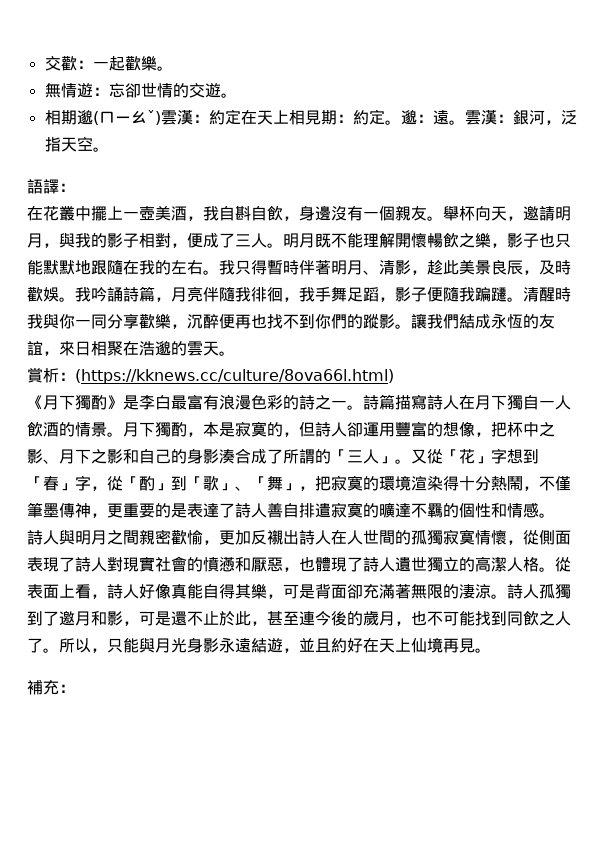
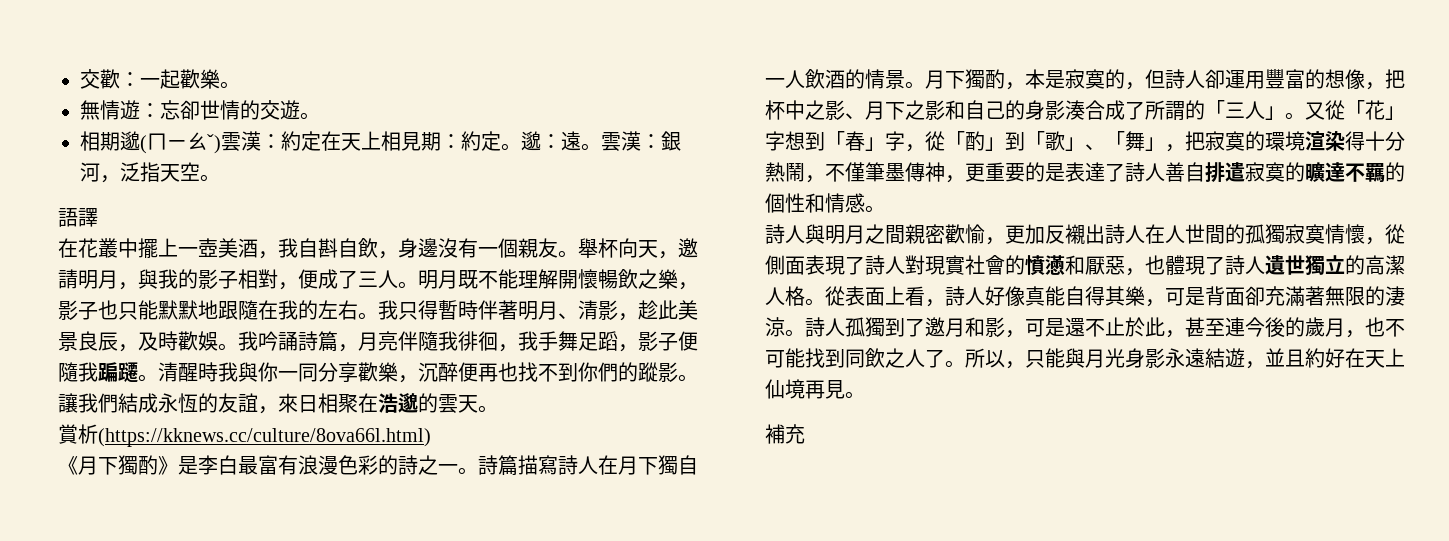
[59,183,75,192] ： -> (98, 217) none
[59,372,75,381] ： -> (98, 434) none
[59,684,75,693] ： -> (805, 434) none

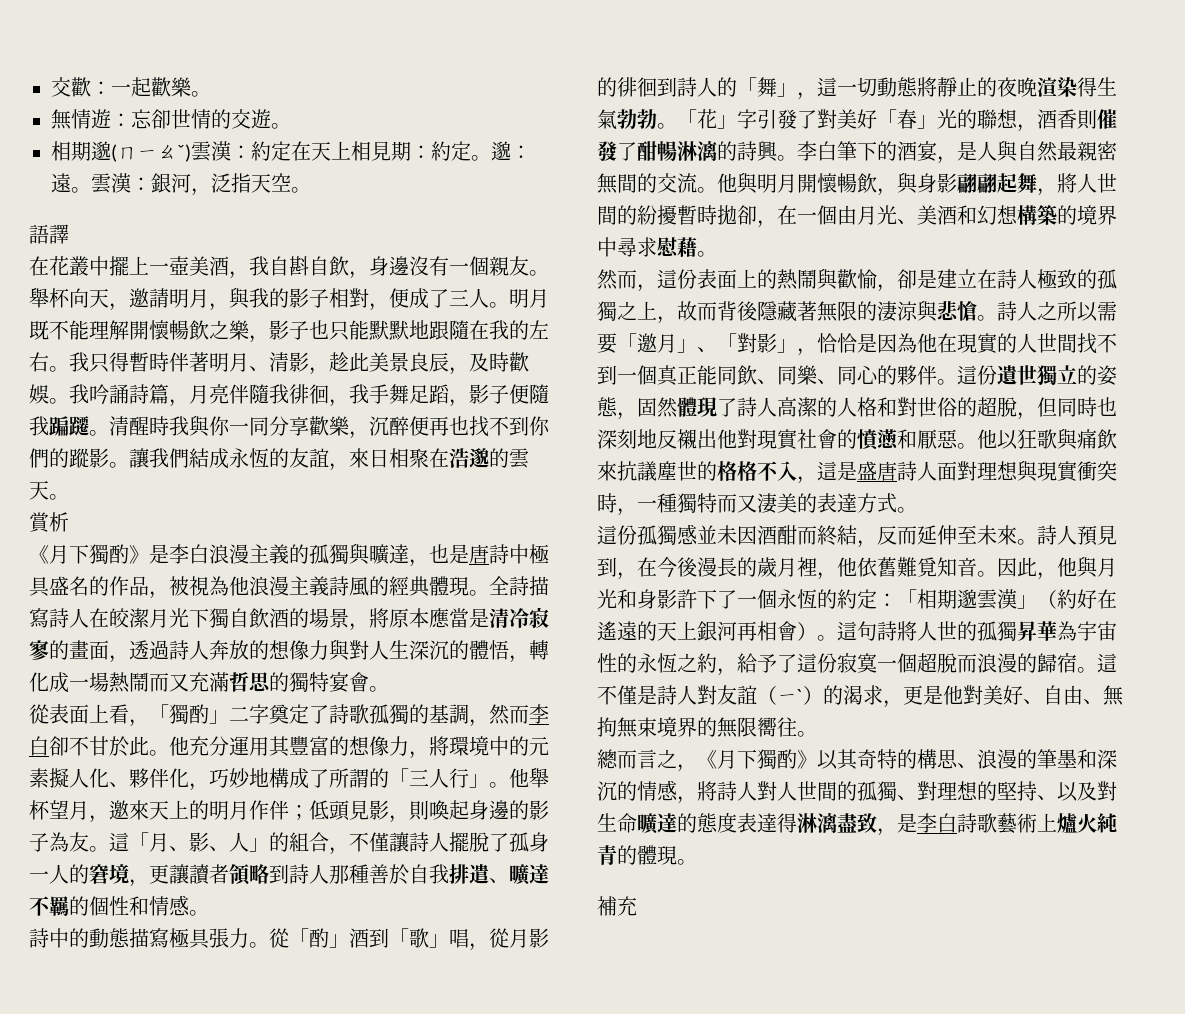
[98,428,431,447] (https://kknews.cc/culture/8ova66l.html) -> (69, 522) none
[238,455,698,476] [765,69,1405,90] [765,100,1405,120] [765,131,1405,152] [765,162,1305,183] 最富有浪漫色彩的詩之一。詩篇描寫詩人在月下獨自一人飲酒的情景。月下獨酌，本是寂寞的，但詩人卻運用豐富的想像，把杯中之影、月下之影和自己的身影湊合成了所謂的「三人」。又從「花」字想到「春」字，從「酌」到「歌」、「舞」，把寂寞的環境渲染得十分熱鬧，不僅筆墨傳神，更重要的是表達了詩人善自排遣寂寞的 -> [209,543,549,567] [29,576,549,599] [29,607,549,631] [29,639,549,663] [29,672,389,693] [29,704,549,727] [29,736,549,759] [29,767,549,791] [29,800,549,823] [29,832,549,855] [29,864,509,887] 浪漫主義的孤獨與曠達，也是唐詩中極具盛名的作品，被視為他浪漫主義詩風的經典體現。全詩描寫詩人在皎潔月光下獨自飲酒的場景，將原本應當是清冷寂寥的畫面，透過詩人奔放的想像力與對人生深沉的體悟，轉化成一場熱鬧而又充滿哲思的獨特宴會。 // 從表面上看，「獨酌」二字奠定了詩歌孤獨的基調，然而李白卻不甘於此。他充分運用其豐富的想像力，將環境中的元素擬人化、夥伴化，巧妙地構成了所謂的「三人行」。他舉杯望月，邀來天上的明月作伴；低頭見影，則喚起身邊的影子為友。這「月、影、人」的組合，不僅讓詩人擺脫了孤身一人的窘境，更讓讀者領略到詩人那種善於自我排遣、
[785,224,1405,245] [765,255,905,275] 人與明月之間親密歡愉，更加反襯出詩人在人世間的孤獨寂寞情懷，從側面表現了詩人 -> [49,928,549,951] [597,76,1117,100] [597,109,1117,132] [597,140,1117,164] [597,172,1117,196] [597,205,1117,228] [597,237,717,257] [597,268,1117,292] [597,300,1117,324] [597,333,1117,356] [597,365,1117,386] [597,397,1117,420] [597,429,737,449] 中的動態描寫極具張力。從「酌」酒到「歌」唱，從月影的徘徊到詩人的「舞」，這一切動態將靜止的夜晚渲染得生氣勃勃。「花」字引發了對美好「春」光的聯想，酒香則催發了酣暢淋漓的詩興。李白筆下的酒宴，是人與自然最親密無間的交流。他與明月開懷暢飲，與身影翩翩起舞，將人世間的紛擾暫時拋卻，在一個由月光、美酒和幻想構築的境界中尋求慰藉。 // 然而，這份表面上的熱鬧與歡愉，卻是建立在詩人極致的孤獨之上，故而背後隱藏著無限的淒涼與悲愴。詩人之所以需要「邀月」、「對影」，恰恰是因為他在現實的人世間找不到一個真正能同飲、同樂、同心的夥伴。這份遺世獨立的姿態，固然體現了詩人高潔的人格和對世俗的超脫，但同時也深刻地反襯出他
[1125,255,1405,276] [765,286,1405,307] [765,317,1405,338] [765,348,1405,369] [765,379,845,399] ，也體現了詩人遺世獨立的高潔人格。從表面上看，詩人好像真能自得其樂，可是背面卻充滿著無限的淒涼。詩人孤獨到了邀月和影，可是還不止於此，甚至連今後的歲月，也不可能找到同飲之人了。所以，只能與月光身影永遠結遊，並且約好在天上仙境再見 -> [957,428,1117,450] [597,460,1117,484] [597,493,917,516] [597,524,1117,548] [597,556,1117,580] [597,589,1117,610] [597,621,1117,641] [597,652,1117,676] [597,685,1124,708] [597,717,817,738] [597,749,1117,772] [597,780,1117,804] [597,812,1117,836] [597,845,677,865] 。他以狂歌與痛飲來抗議塵世的格格不入，這是盛唐詩人面對理想與現實衝突時，一種獨特而又淒美的表達方式。 // 這份孤獨感並未因酒酣而終結，反而延伸至未來。詩人預見到，在今後漫長的歲月裡，他依舊難覓知音。因此，他與月光和身影許下了一個永恆的約定：「相期邈雲漢」（約好在遙遠的天上銀河再相會）。這句詩將人世的孤獨昇華為宇宙性的永恆之約，給予了這份寂寞一個超脫而浪漫的歸宿。這不僅是詩人對友誼（ㄧˋ）的渴求，更是他對美好、自由、無拘無束境界的無限嚮往。 // 總而言之，《月下獨酌》以其奇特的構思、浪漫的筆墨和深沉的情感，將詩人對人世間的孤獨、對理想的堅持、以及對生命曠達的態度表達得淋漓盡致，是李白詩歌藝術上爐火純青的體現

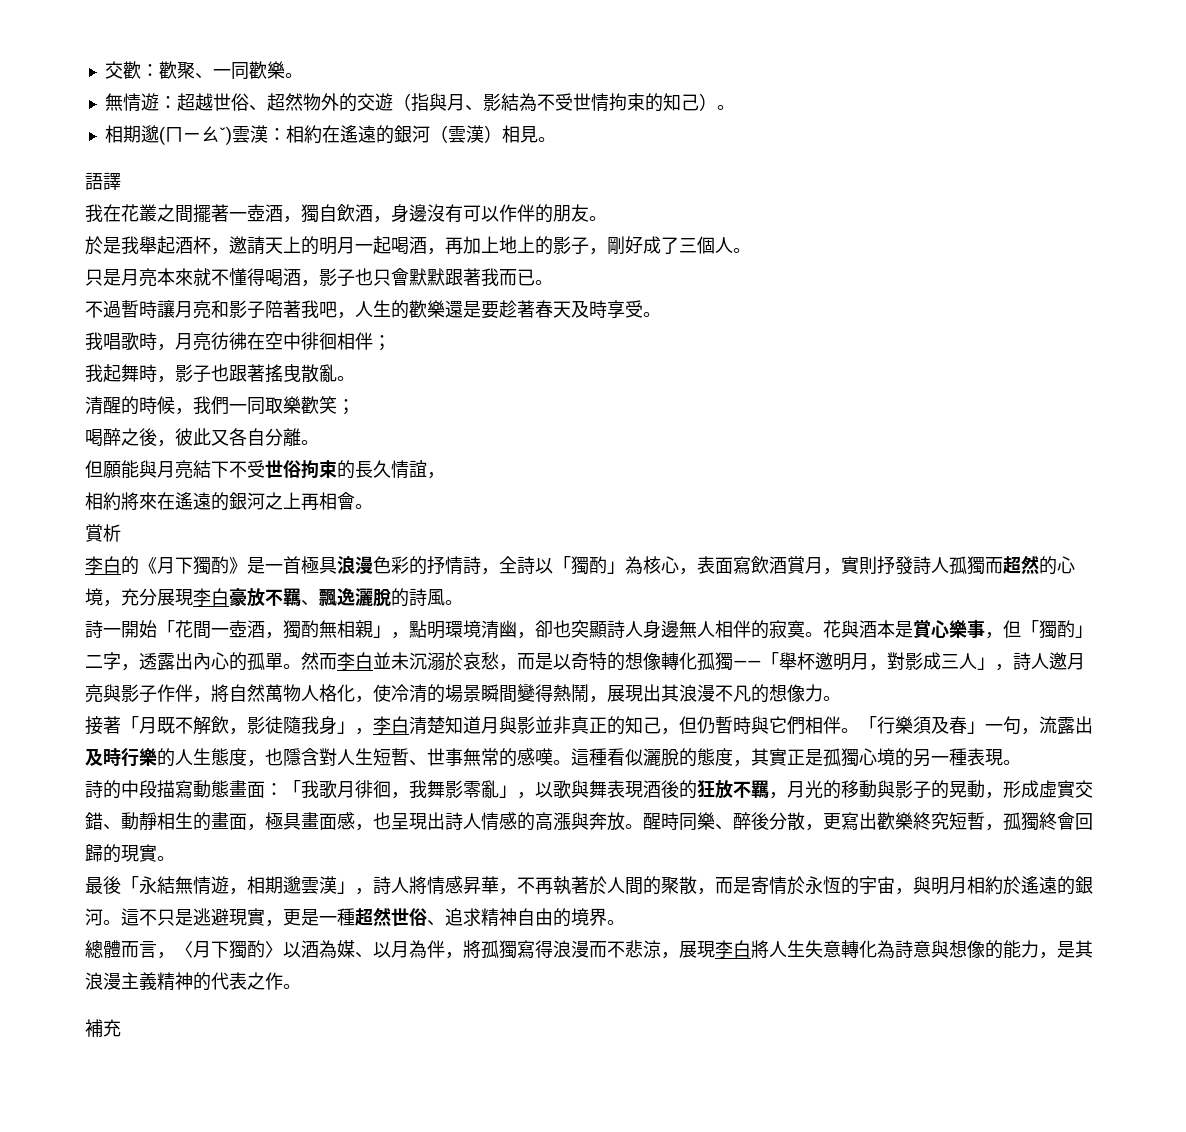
[111,77,151,97] 一起 -> [158,61,249,80] 歡聚、一同
[131,109,271,129] 忘卻世情的交遊 -> [176,93,717,112] 超越世俗、超然物外的交遊（指與月、影結為不受世情拘束的知己）
[251,141,531,161] [51,173,311,196] [29,224,69,244] [29,256,549,279] [29,287,549,311] [29,320,549,343] [29,352,529,375] [29,384,549,407] [29,415,550,439] [29,448,529,471] [29,481,49,500] 約定在天上相見期：約定。邈：遠。雲漢：銀河，泛指天空。 // 語譯 // 在花叢中擺上一壺美酒，我自斟自飲，身邊沒有一個親友。舉杯向天，邀請明月，與我的影子相對，便成了三人。明月既不能理解開懷暢飲之樂，影子也只能默默地跟隨在我的左右。我只得暫時伴著明月、清影，趁此美景良辰，及時歡娛。我吟誦詩篇，月亮伴隨我徘徊，我手舞足蹈，影子便隨我蹁躚。清醒時我與你一同分享歡樂，沉醉便再也找不到你們的蹤影。讓我們結成永恆的友誼，來日相聚在浩邈的雲天 -> [285,125,556,144] [85,172,121,190] [85,204,607,223] [85,236,751,255] [85,268,553,287] [85,300,661,319] [85,332,391,351] [85,364,355,383] [85,396,355,415] [85,428,319,447] [85,460,445,479] [85,492,355,511] 相約在遙遠的銀河（雲漢）相見。 // 語譯 // 我在花叢之間擺著一壺酒，獨自飲酒，身邊沒有可以作伴的朋友。 // 於是我舉起酒杯，邀請天上的明月一起喝酒，再加上地上的影子，剛好成了三個人。 // 只是月亮本來就不懂得喝酒，影子也只會默默跟著我而已。 // 不過暫時讓月亮和影子陪著我吧，人生的歡樂還是要趁著春天及時享受。 // 我唱歌時，月亮彷彿在空中徘徊相伴； // 我起舞時，影子也跟著搖曳散亂。 // 清醒的時候，我們一同取樂歡笑； // 喝醉之後，彼此又各自分離。 // 但願能與月亮結下不受世俗拘束的長久情誼， // 相約將來在遙遠的銀河之上再相會
(69, 522) none -> [85,556,139,575] 李白的
[169,543,549,567] [29,576,549,599] [29,607,549,631] [29,639,549,663] [29,672,389,693] [29,704,549,727] [29,736,549,759] [29,767,549,791] [29,800,549,823] [29,832,549,855] [29,864,549,887] [29,895,209,916] [29,928,549,951] [597,76,1117,100] [597,109,1117,132] [597,140,1117,164] [597,172,1117,196] [597,205,1117,228] [597,237,717,257] [597,268,1117,292] [597,300,1117,324] [597,333,1117,356] [597,365,1117,386] [597,397,1117,420] [597,428,1117,451] [597,460,1117,484] [597,493,917,516] [597,524,1117,548] [597,556,1117,580] [597,589,1117,610] [597,621,1117,641] [597,652,1117,676] [597,685,1124,708] [597,717,817,738] [597,749,1117,772] [597,780,1117,804] [597,812,1117,836] [597,845,677,865] 李白浪漫主義的孤獨與曠達，也是唐詩中極具盛名的作品，被視為他浪漫主義詩風的經典體現。全詩描寫詩人在皎潔月光下獨自飲酒的場景，將原本應當是清冷寂寥的畫面，透過詩人奔放的想像力與對人生深沉的體悟，轉化成一場熱鬧而又充滿哲思的獨特宴會。 // 從表面上看，「獨酌」二字奠定了詩歌孤獨的基調，然而李白卻不甘於此。他充分運用其豐富的想像力，將環境中的元素擬人化、夥伴化，巧妙地構成了所謂的「三人行」。他舉杯望月，邀來天上的明月作伴；低頭見影，則喚起身邊的影子為友。這「月、影、人」的組合，不僅讓詩人擺脫了孤身一人的窘境，更讓讀者領略到詩人那種善於自我排遣、曠達不羈的個性和情感。 // 詩中的動態描寫極具張力。從「酌」酒到「歌」唱，從月影的徘徊到詩人的「舞」，這一切動態將靜止的夜晚渲染得生氣勃勃。「花」字引發了對美好「春」光的聯想，酒香則催發了酣暢淋漓的詩興。李白筆下的酒宴，是人與自然最親密無間的交流。他與明月開懷暢飲，與身影翩翩起舞，將人世間的紛擾暫時拋卻，在一個由月光、美酒和幻想構築的境界中尋求慰藉。 // 然而，這份表面上的熱鬧與歡愉，卻是建立在詩人極致的孤獨之上，故而背後隱藏著無限的淒涼與悲愴。詩人之所以需要「邀月」、「對影」，恰恰是因為他在現實的人世間找不到一個真正能同飲、同樂、同心的夥伴。這份遺世獨立的姿態，固然體現了詩人高潔的人格和對世俗的超脫，但同時也深刻地反襯出他對現實社會的憤懣和厭惡。他以狂歌與痛飲來抗議塵世的格格不入，這是盛唐詩人面對理想與現實衝突時，一種獨特而又淒美的表達方式。 // 這份孤獨感並未因酒酣而終結，反而延伸至未來。詩人預見到，在今後漫長的歲月裡，他依舊難覓知音。因此，他與月光和身影許下了一個永恆的約定：「相期邈雲漢」（約好在遙遠的天上銀河再相會）。這句詩將人世的孤獨昇華為宇宙性的永恆之約，給予了這份寂寞一個超脫而浪漫的歸宿。這不僅是詩人對友誼（ㄧˋ）的渴求，更是他對美好、自由、無拘無束境界的無限嚮往。 // 總而言之，《月下獨酌》以其奇特的構思、浪漫的筆墨和深沉的情感，將詩人對人世間的孤獨、對理想的堅持、以及對生命曠達的態度表達得淋漓盡致，是李白詩歌藝術上爐火純青的體現 -> [265,555,1075,575] [85,588,463,607] [85,620,1093,639] [85,652,1085,671] [85,683,841,703] [85,716,1093,735] [85,748,1021,767] [85,780,1093,799] [85,812,1093,831] [85,843,175,863] [85,876,1093,895] [85,907,625,927] [85,940,1093,959] [85,972,283,991] 一首極具浪漫色彩的抒情詩，全詩以「獨酌」為核心，表面寫飲酒賞月，實則抒發詩人孤獨而超然的心境，充分展現李白豪放不羈、飄逸灑脫的詩風。 // 詩一開始「花間一壺酒，獨酌無相親」，點明環境清幽，卻也突顯詩人身邊無人相伴的寂寞。花與酒本是賞心樂事，但「獨酌」二字，透露出內心的孤單。然而李白並未沉溺於哀愁，而是以奇特的想像轉化孤獨——「舉杯邀明月，對影成三人」，詩人邀月亮與影子作伴，將自然萬物人格化，使冷清的場景瞬間變得熱鬧，展現出其浪漫不凡的想像力。 // 接著「月既不解飲，影徒隨我身」，李白清楚知道月與影並非真正的知己，但仍暫時與它們相伴。「行樂須及春」一句，流露出及時行樂的人生態度，也隱含對人生短暫、世事無常的感嘆。這種看似灑脫的態度，其實正是孤獨心境的另一種表現。 // 詩的中段描寫動態畫面：「我歌月徘徊，我舞影零亂」，以歌與舞表現酒後的狂放不羈，月光的移動與影子的晃動，形成虛實交錯、動靜相生的畫面，極具畫面感，也呈現出詩人情感的高漲與奔放。醒時同樂、醉後分散，更寫出歡樂終究短暫，孤獨終會回歸的現實。 // 最後「永結無情遊，相期邈雲漢」，詩人將情感昇華，不再執著於人間的聚散，而是寄情於永恆的宇宙，與明月相約於遙遠的銀河。這不只是逃避現實，更是一種超然世俗、追求精神自由的境界。 // 總體而言，〈月下獨酌〉以酒為媒、以月為伴，將孤獨寫得浪漫而不悲涼，展現李白將人生失意轉化為詩意與想像的能力，是其浪漫主義精神的代表之作

